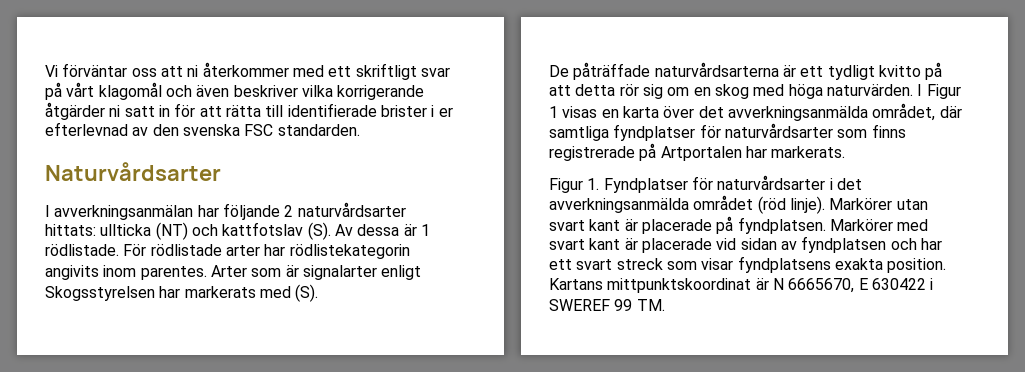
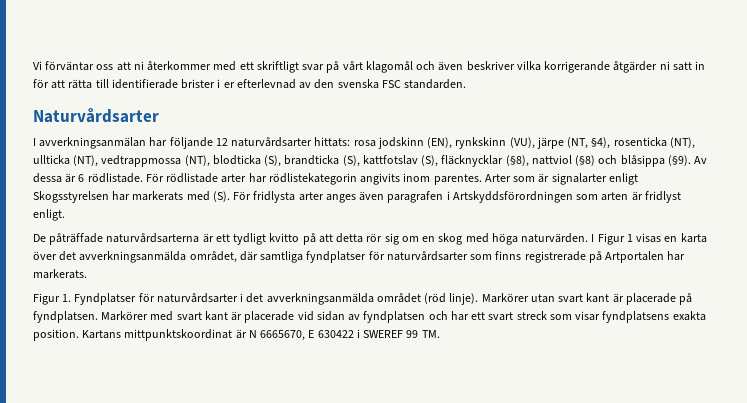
[284,205,294,217] 2 -> [215,138,228,146] 12
[100,222,331,240] ullticka (NT) och kattfotslav (S). -> [353,137,695,149] [33,155,691,167] rosa jodskinn (EN), rynkskinn (VU), järpe (NT, §4), rosenticka (NT), ullticka (NT), vedtrappmossa (NT), blodticka (S), brandticka (S), kattfotslav (S), fläcknycklar (§8), nattviol (§8) och blåsippa (§9).
[420,224,430,236] 1 -> [78,174,85,182] 6
(319, 293) none -> [233,191,681,203] [33,209,65,221] För fridlysta arter anges även paragrafen i Artskyddsförordningen som arten är fridlyst enligt.

